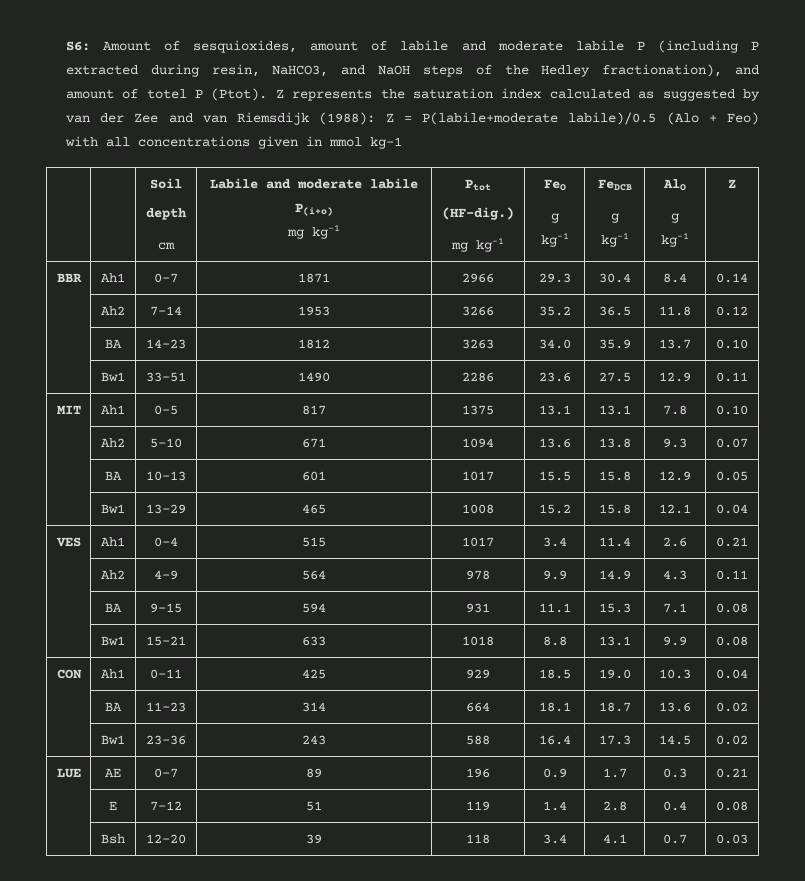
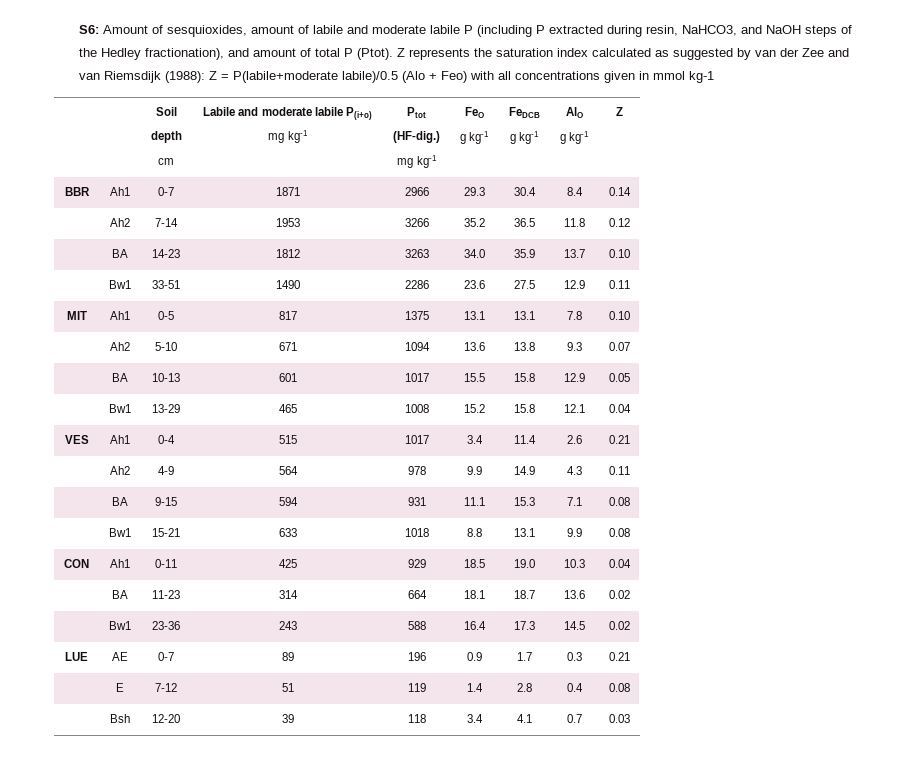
[146,89,187,99] totel -> [315,48,341,57] total

